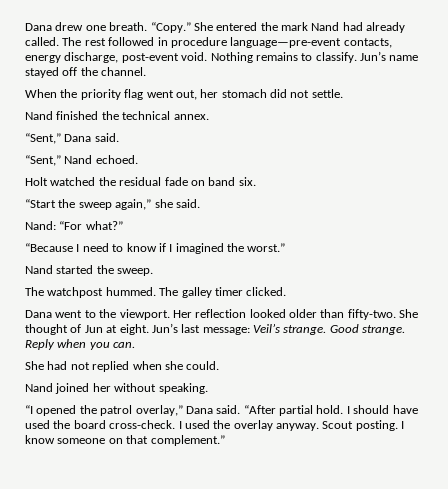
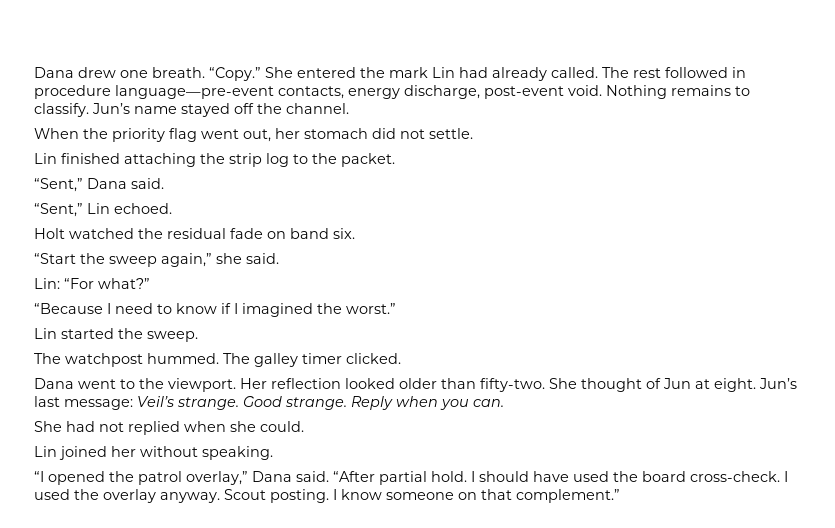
[311,22,340,31] Nand -> [432,67,455,78] Lin
[25,111,209,120] Nand finished the technical annex. -> [34,153,395,167] Lin finished attaching the strip log to the packet.
[64,155,93,164] Nand -> [87,203,110,214] Lin
[25,221,56,230] Nand: -> [34,278,60,289] Lin:
[25,265,53,274] Nand -> [34,328,57,339] Lin
[25,383,53,392] Nand -> [34,446,57,457] Lin

